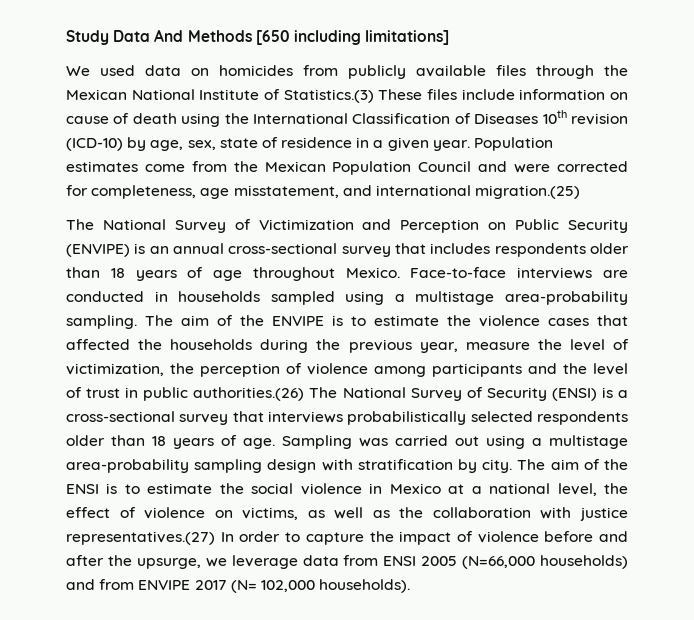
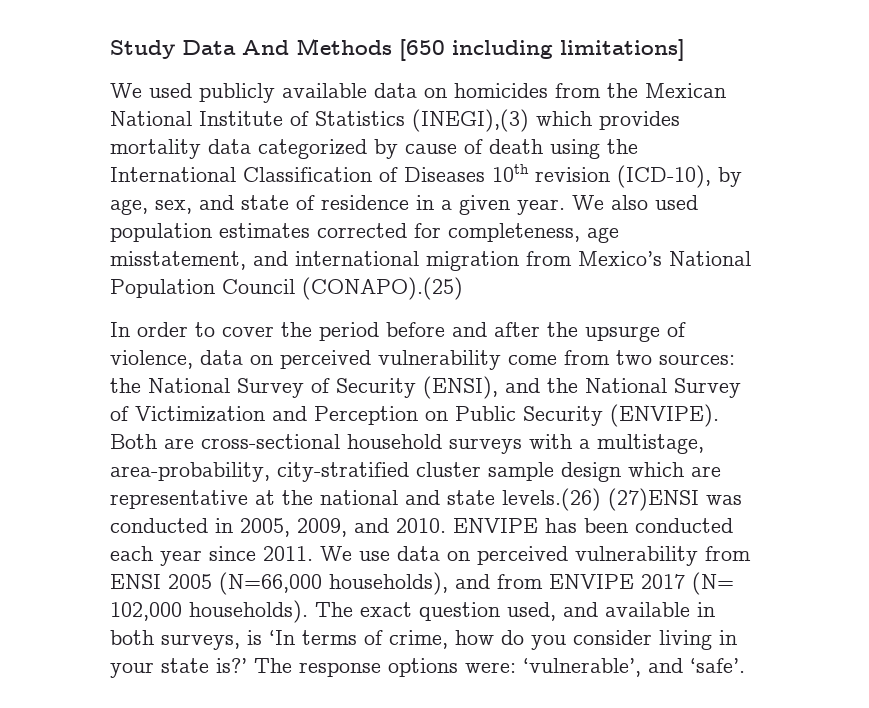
(135, 70) none -> [199,83,367,103] publicly available
[348,65,594,79] publicly available files through -> (601, 90) none
[283,89,629,103] Statistics.(3) These files include information on -> [315,109,680,132] [110,139,398,159] Statistics (INEGI),(3) which provides mortality data categorized by
[66,138,123,151] (ICD-10) -> [617,165,711,188] (ICD-10),
(216, 145) none -> [199,195,234,210] and
[474,137,554,151] [66,161,551,175] Population estimates come from the Mexican Population Council and were -> [572,195,698,210] [110,223,310,242] We also used population estimates
[475,185,581,199] [66,219,94,230] migration.(25) // The -> [426,251,751,271] [110,277,463,300] [110,322,686,342] [110,350,735,370] [110,376,578,399] migration from Mexico’s National Population Council (CONAPO).(25) // In order to cover the period before and after the upsurge of violence, data on perceived vulnerability come from two sources: the National Survey of Security (ENSI), and the
[66,243,629,257] [66,267,628,281] [66,291,628,305] [66,315,628,329] [66,339,630,353] [66,363,628,377] [66,387,628,401] [66,411,628,425] [66,435,628,449] [66,459,628,473] [66,483,628,496] [66,507,628,521] [66,531,628,545] [66,555,339,569] (ENVIPE) is an annual cross-sectional survey that includes respondents older than 18 years of age throughout Mexico. Face-to-face interviews are conducted in households sampled using a multistage area-probability sampling. The aim of the ENVIPE is to estimate the violence cases that affected the households during the previous year, measure the level of victimization, the perception of violence among participants and the level of trust in public authorities.(26) The National Survey of Security (ENSI) is a cross-sectional survey that interviews probabilistically selected respondents older than 18 years of age. Sampling was carried out using a multistage area-probability sampling design with stratification by city. The aim of the ENSI is to estimate the social violence in Mexico at a national level, the effect of violence on victims, as well as the collaboration with justice representatives.(27) In order to capture the impact of violence before and after the upsurge, we leverage data -> [610,404,719,427] [110,434,704,454] [110,462,721,482] [110,488,742,511] [110,518,733,537] [110,546,698,566] (ENVIPE). Both are cross-sectional household surveys with a multistage, area-probability, city-stratified cluster sample design which are representative at the national and state levels.(26) (27)ENSI was conducted in 2005, 2009, and 2010. ENVIPE has been conducted each year since 2011. We use data on perceived vulnerability
[539,555,628,569] households) -> [329,572,448,595] households),
(411, 586) none -> [315,602,715,621] [110,630,737,650] [110,658,745,678] The exact question used, and available in both surveys, is ‘In terms of crime, how do you consider living in your state is?’ The response options were: ‘vulnerable’, and ‘safe’.

